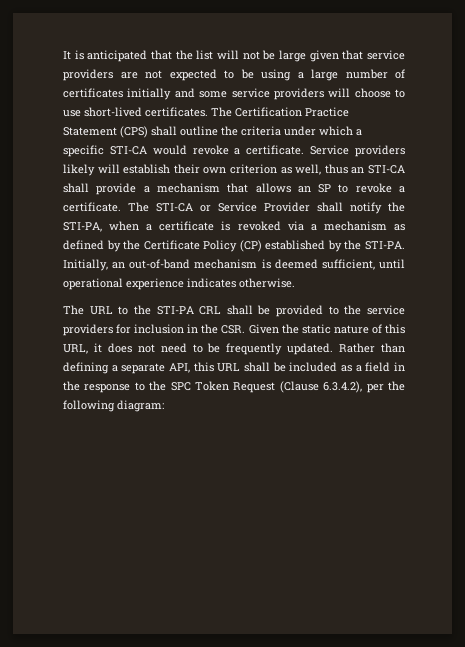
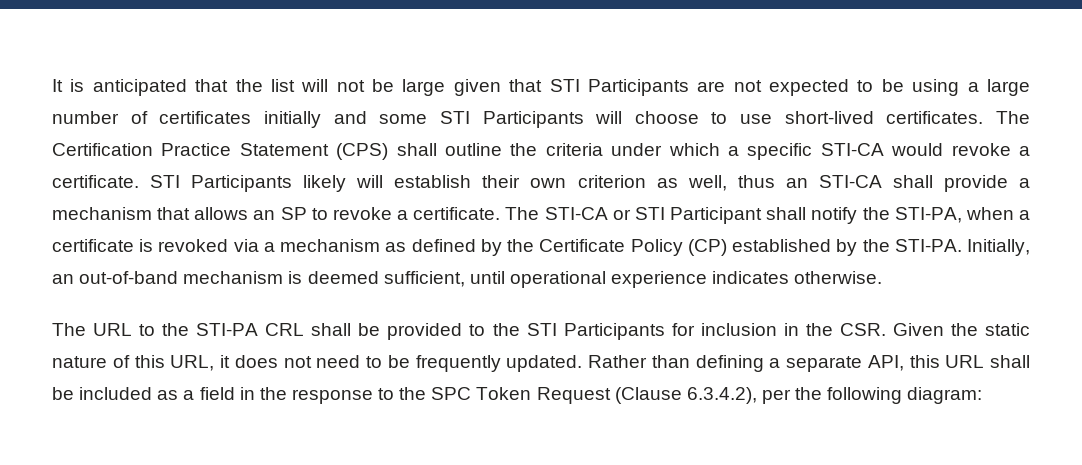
[367,50,405,60] [63,69,113,81] service providers -> [549,79,689,96] STI Participants
[231,88,324,100] service providers -> [439,111,584,128] STI Participants
[310,145,405,157] Service providers -> [150,175,293,192] STI Participants
[218,202,310,212] Service Provider -> [634,207,763,224] STI Participant
[366,305,405,315] [63,324,113,336] service providers -> [526,323,665,340] STI Participants

